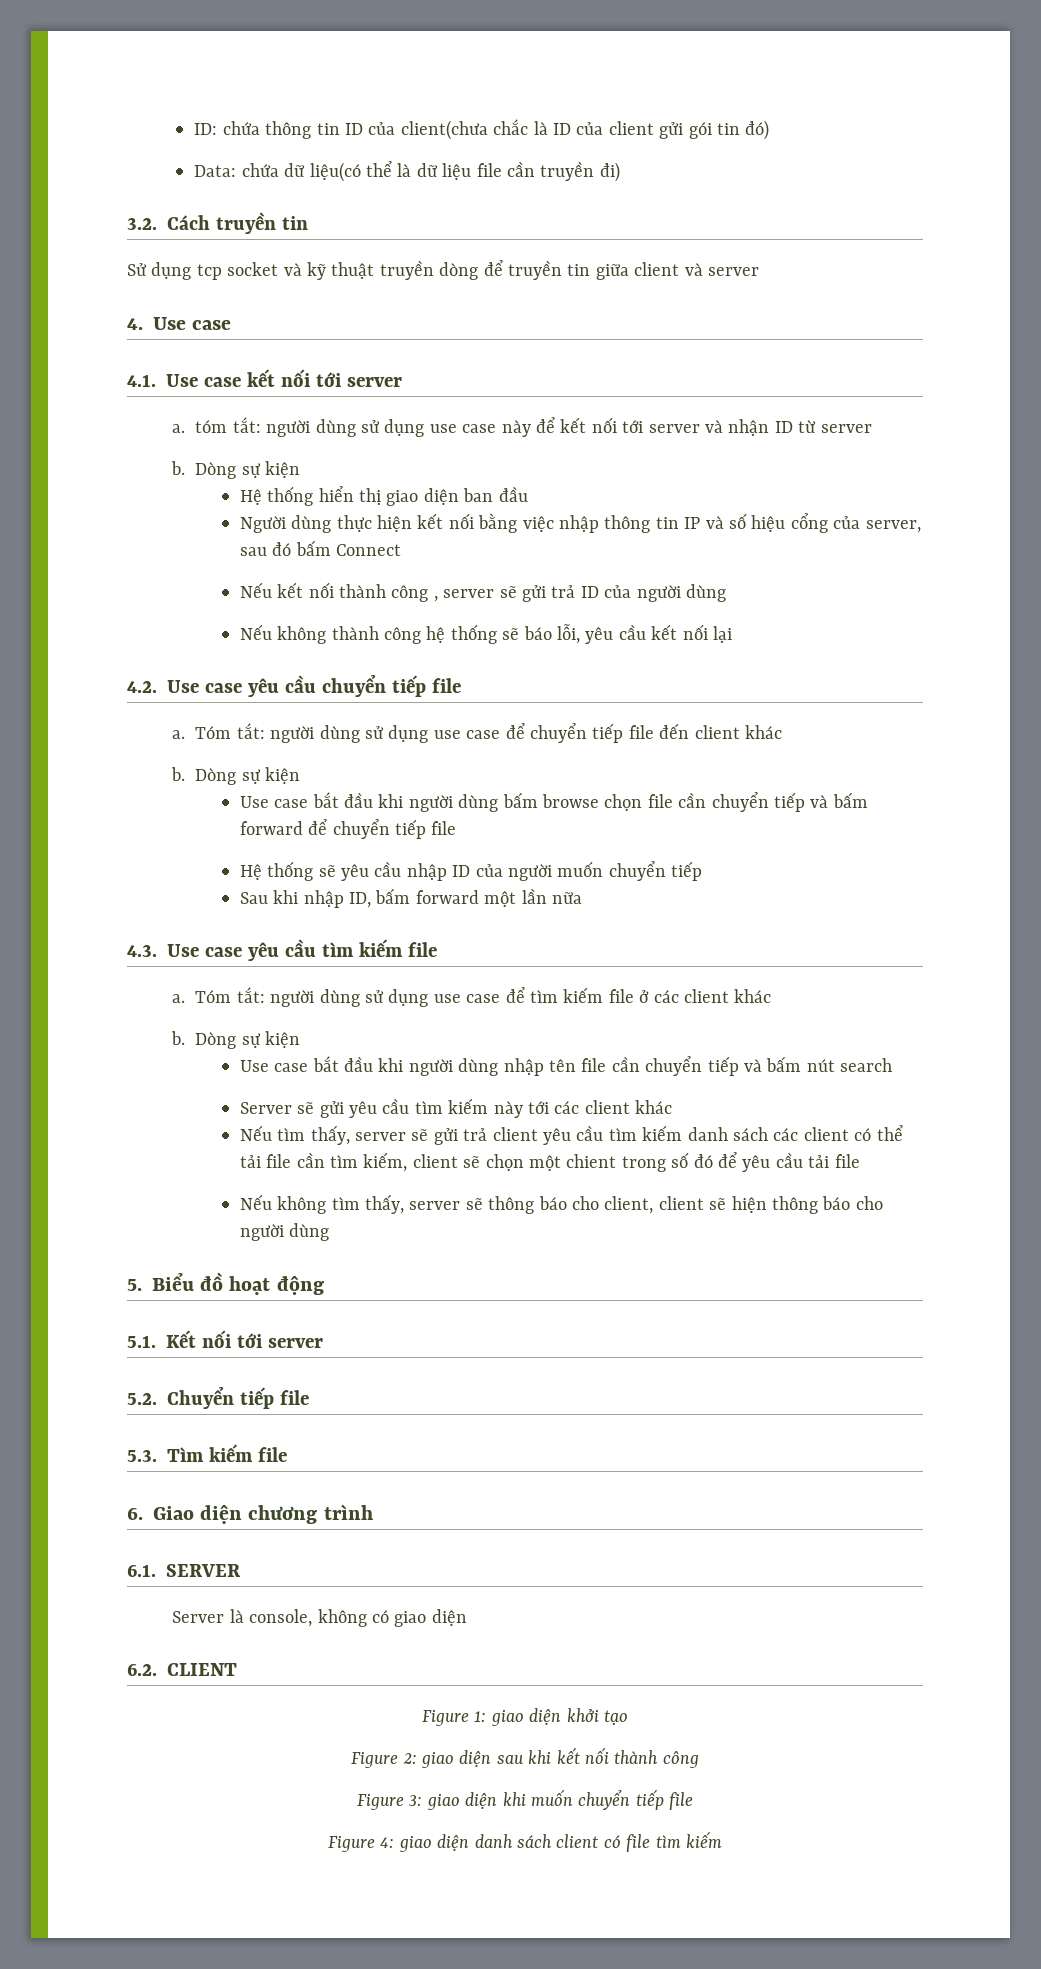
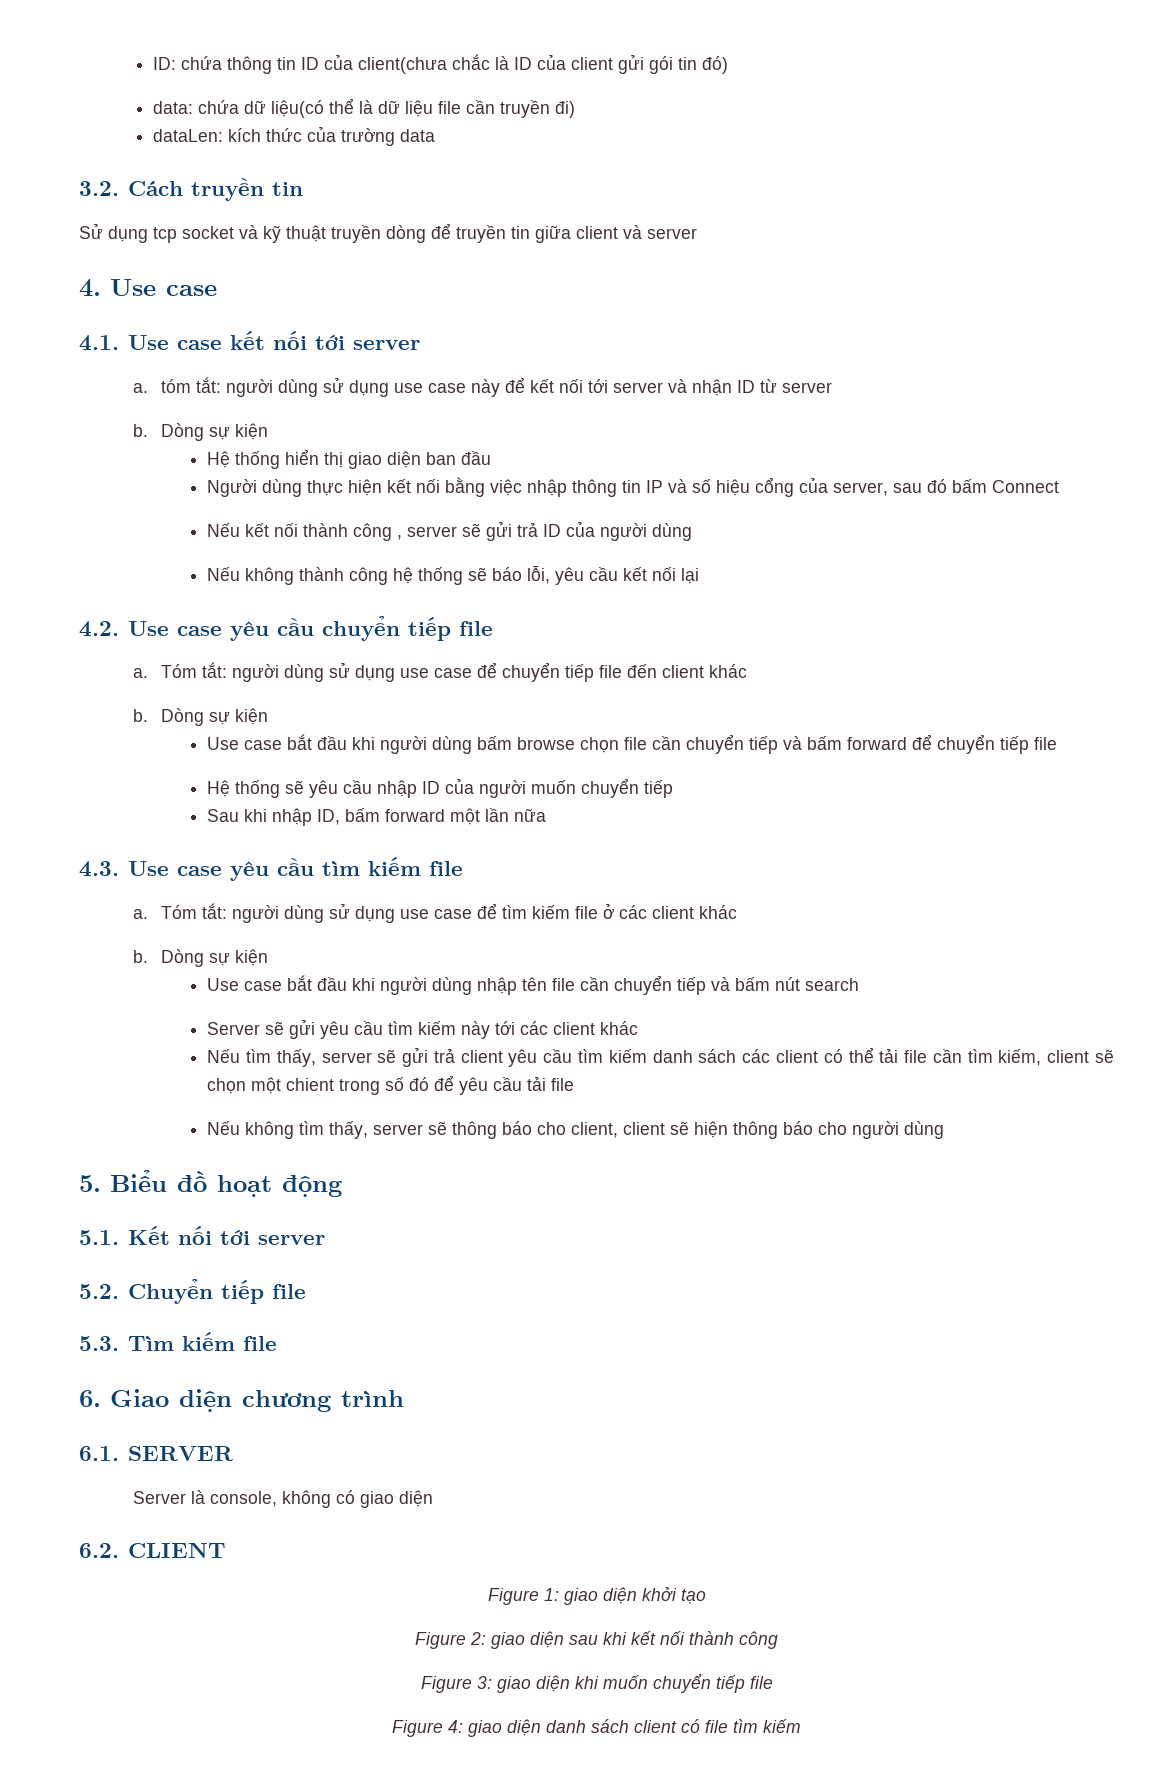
[194,165,237,177] Data: -> [152,101,193,114] data:
(620, 172) none -> [152,126,435,146] // dataLen: kích thức của trường data

